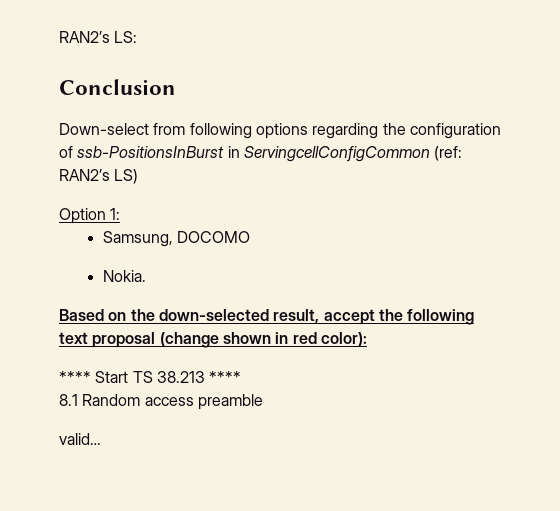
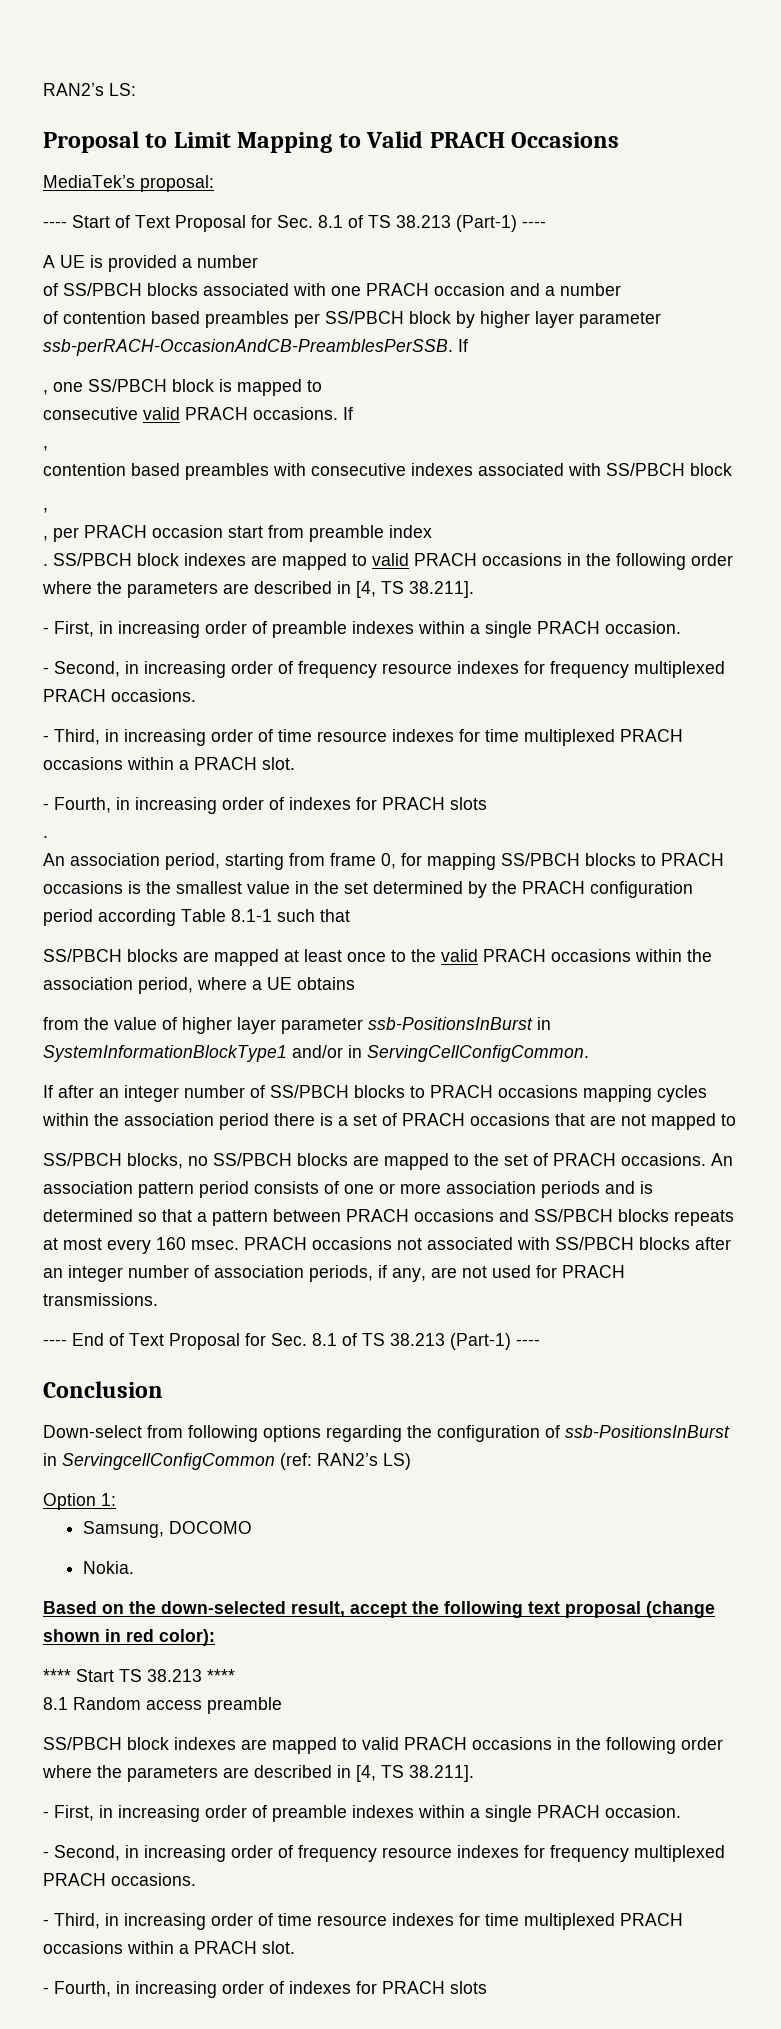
(138, 37) none -> [43,131,620,153] [43,175,214,192] [43,215,546,232] [43,255,258,272] [43,283,621,296] [43,311,661,328] [43,339,468,356] [43,379,322,396] [43,407,353,420] [43,446,48,451] [43,463,732,480] [43,508,48,513] [43,525,432,542] [43,553,733,570] [42,581,474,598] [43,621,681,638] [43,661,725,678] [43,689,196,702] [43,729,683,746] [43,757,295,770] [43,797,487,814] [43,836,48,838] [43,853,724,870] [43,881,693,898] [43,909,350,926] [43,949,712,966] [43,977,355,994] [43,1017,551,1034] [43,1045,589,1062] [43,1085,707,1102] [42,1113,736,1130] [43,1153,733,1170] [43,1181,653,1198] [43,1209,734,1226] [43,1237,731,1254] [43,1265,625,1282] [43,1293,158,1306] [43,1333,540,1350] // Proposal to Limit Mapping to Valid PRACH Occasions // MediaTek’s proposal: // ---- Start of Text Proposal for Sec. 8.1 of TS 38.213 (Part-1) ---- // A UE is provided a number // of SS/PBCH blocks associated with one PRACH occasion and a number // of contention based preambles per SS/PBCH block by higher layer parameter ssb-perRACH-OccasionAndCB-PreamblesPerSSB. If // , one SS/PBCH block is mapped to // consecutive valid PRACH occasions. If // , // contention based preambles with consecutive indexes associated with SS/PBCH block // , // , per PRACH occasion start from preamble index // . SS/PBCH block indexes are mapped to valid PRACH occasions in the following order where the parameters are described in [4, TS 38.211]. // - First, in increasing order of preamble indexes within a single PRACH occasion. // - Second, in increasing order of frequency resource indexes for frequency multiplexed PRACH occasions. // - Third, in increasing order of time resource indexes for time multiplexed PRACH occasions within a PRACH slot. // - Fourth, in increasing order of indexes for PRACH slots // . // An association period, starting from frame 0, for mapping SS/PBCH blocks to PRACH occasions is the smallest value in the set determined by the PRACH configuration period according Table 8.1-1 such that // SS/PBCH blocks are mapped at least once to the valid PRACH occasions within the association period, where a UE obtains // from the value of higher layer parameter ssb-PositionsInBurst in SystemInformationBlockType1 and/or in ServingCellConfigCommon. // If after an integer number of SS/PBCH blocks to PRACH occasions mapping cycles within the association period there is a set of PRACH occasions that are not mapped to // SS/PBCH blocks, no SS/PBCH blocks are mapped to the set of PRACH occasions. An association pattern period consists of one or more association periods and is determined so that a pattern between PRACH occasions and SS/PBCH blocks repeats at most every 160 msec. PRACH occasions not associated with SS/PBCH blocks after an integer number of association periods, if any, are not used for PRACH transmissions. // ---- End of Text Proposal for Sec. 8.1 of TS 38.213 (Part-1) ----
[59,433,101,445] valid… -> [43,1737,723,1754] [42,1765,474,1782] [43,1805,681,1822] [43,1845,725,1862] [43,1873,196,1886] [43,1913,683,1930] [43,1941,295,1954] [43,1981,487,1998] SS/PBCH block indexes are mapped to valid PRACH occasions in the following order where the parameters are described in [4, TS 38.211]. // - First, in increasing order of preamble indexes within a single PRACH occasion. // - Second, in increasing order of frequency resource indexes for frequency multiplexed PRACH occasions. // - Third, in increasing order of time resource indexes for time multiplexed PRACH occasions within a PRACH slot. // - Fourth, in increasing order of indexes for PRACH slots

